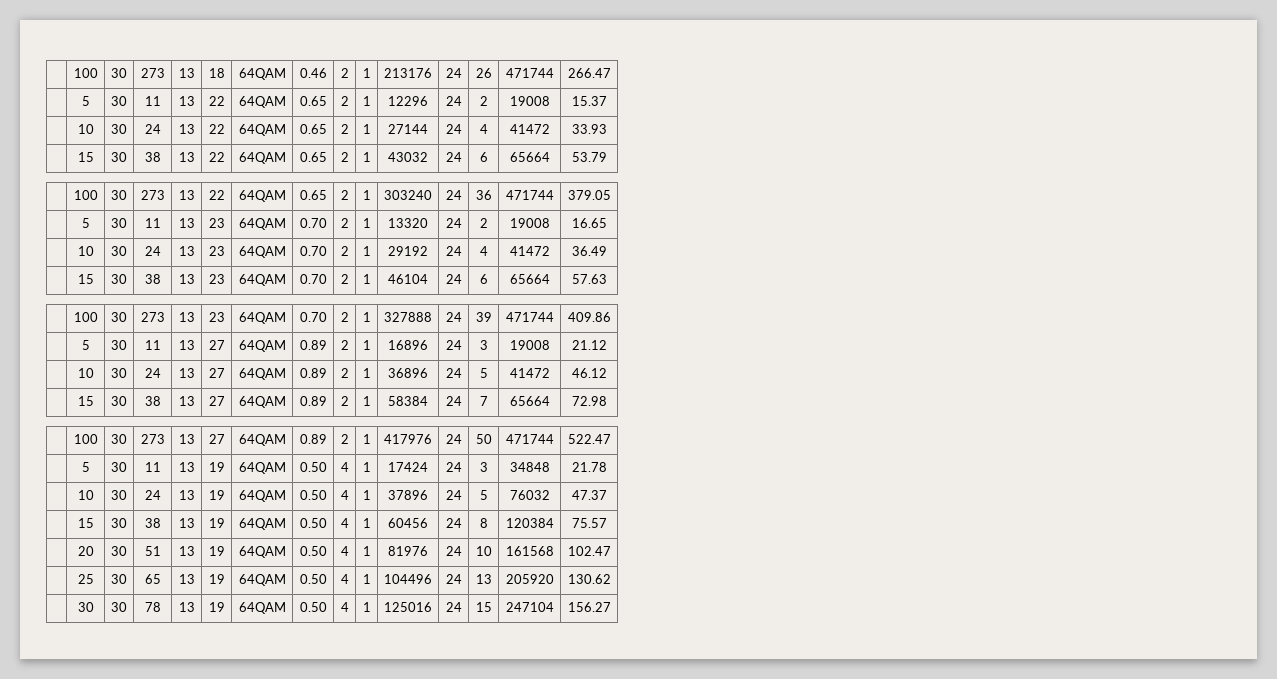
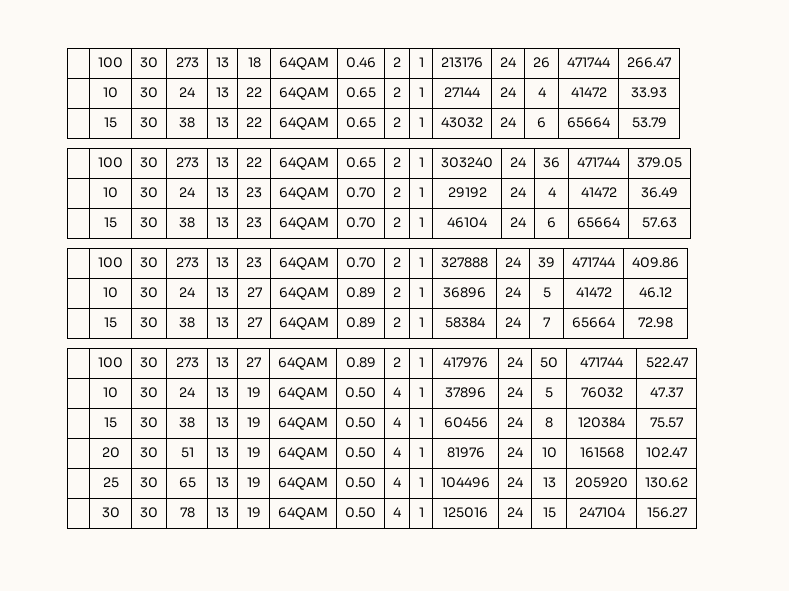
[81,96,90,106] [111,96,127,106] [144,96,161,106] [178,96,195,106] [208,96,225,106] [238,96,286,108] [299,96,327,106] [340,96,349,106] [362,96,371,106] [388,96,428,106] [445,96,462,106] [479,96,488,106] [509,96,550,106] [571,96,607,106] // | 5 | 30 | 11 | 13 | 22 | 64QAM | 0.65 | 2 | 1 | 12296 | 24 | 2 | 19008 | 15.37 -> (671, 62) none
[81,218,90,228] [111,218,127,228] [144,218,161,228] [178,218,195,228] [208,218,225,228] [238,218,286,230] [299,218,327,228] [340,218,349,228] [362,218,371,228] [388,218,428,228] [445,218,462,228] [479,218,488,228] [509,218,550,228] [571,218,607,228] // | 5 | 30 | 11 | 13 | 23 | 64QAM | 0.70 | 2 | 1 | 13320 | 24 | 2 | 19008 | 16.65 -> (682, 162) none
[81,340,90,350] [111,340,127,350] [144,340,161,350] [178,340,195,350] [208,340,225,350] [238,340,286,352] [299,340,327,350] [340,340,349,350] [362,340,371,350] [388,340,428,350] [445,340,462,350] [479,340,488,350] [509,340,550,350] [571,340,607,350] // | 5 | 30 | 11 | 13 | 27 | 64QAM | 0.89 | 2 | 1 | 16896 | 24 | 3 | 19008 | 21.12 -> (679, 262) none
[81,462,90,472] [111,462,127,472] [144,462,161,472] [178,462,195,472] [208,462,225,472] [238,462,286,474] [299,462,327,472] [340,462,349,472] [362,462,371,472] [388,462,428,472] [445,462,462,472] [479,462,488,472] [509,462,550,472] [571,462,607,472] // | 5 | 30 | 11 | 13 | 19 | 64QAM | 0.50 | 4 | 1 | 17424 | 24 | 3 | 34848 | 21.78 -> (688, 362) none

